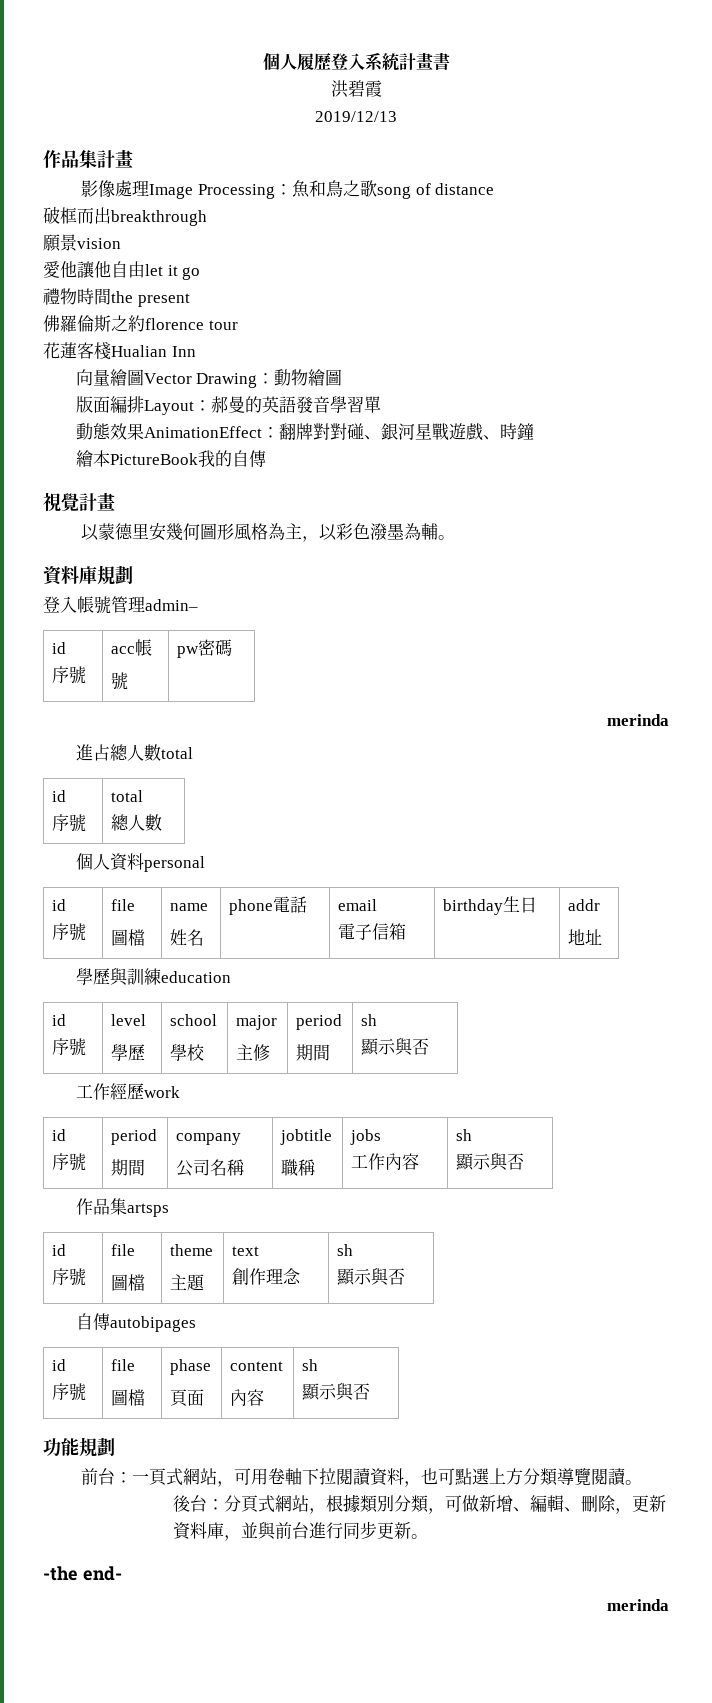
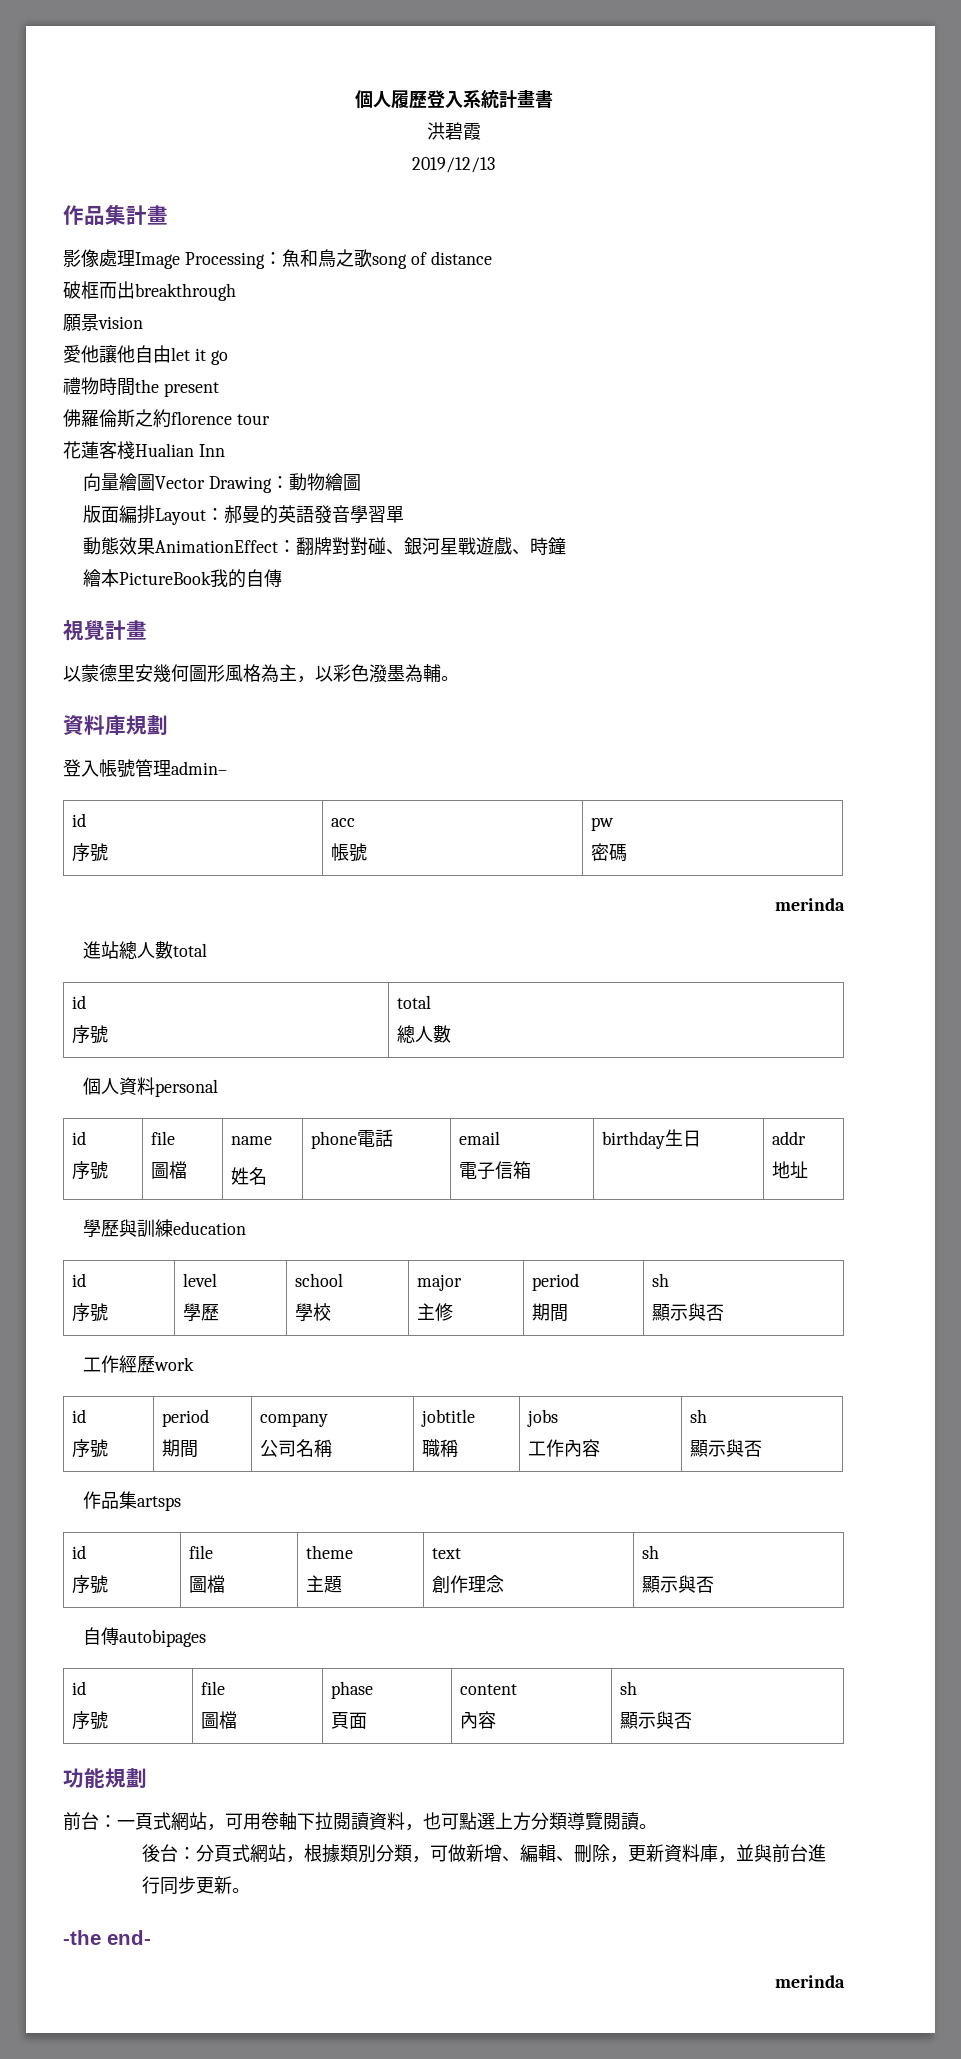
[135,639,153,656] 帳 // -> [331,843,350,861] // 帳
(200, 652) none -> (615, 824) //
[92,744,110,761] 占 -> [100,941,119,959] 站

